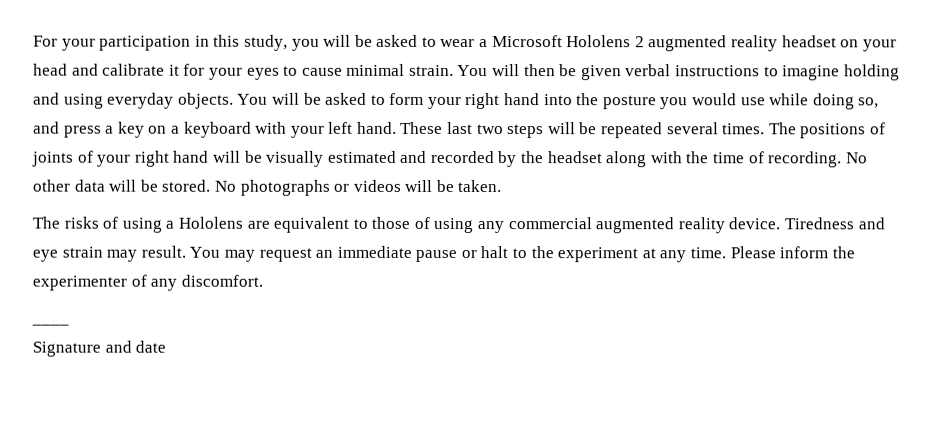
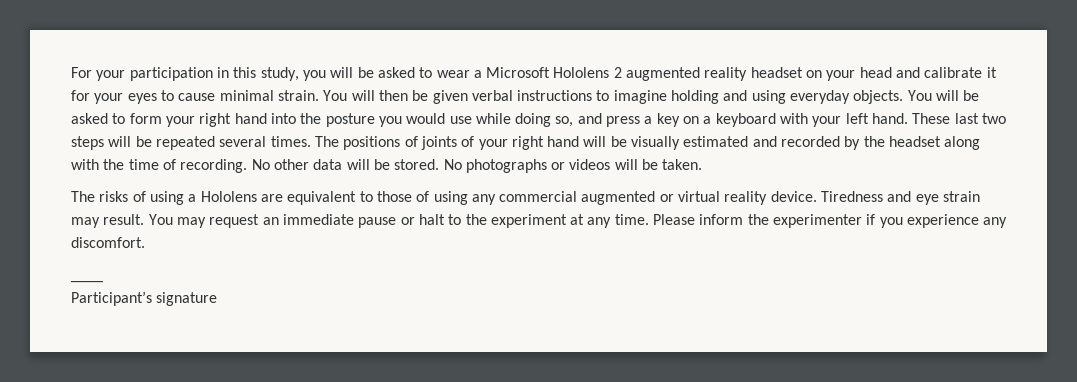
(675, 225) none -> [659,191,721,202] or virtual
[130,274,147,287] of -> [866,214,980,228] if you experience
[32,340,167,357] Signature and date -> [71,291,218,306] Participant’s signature

